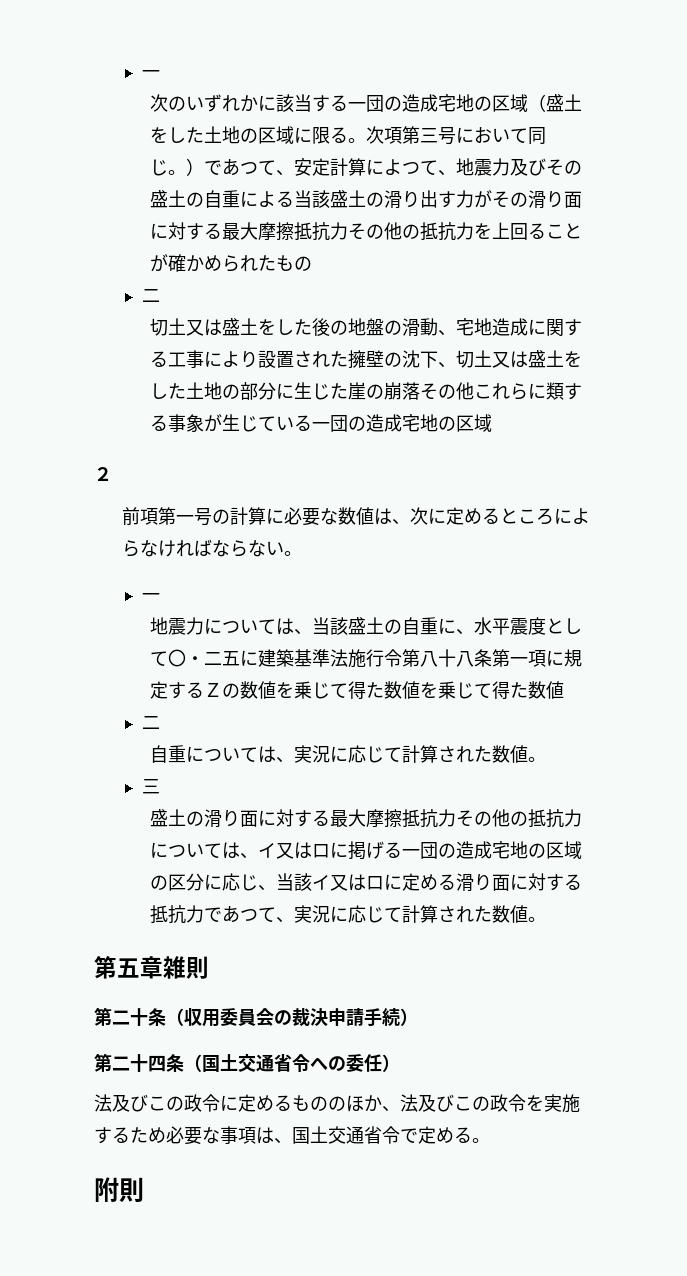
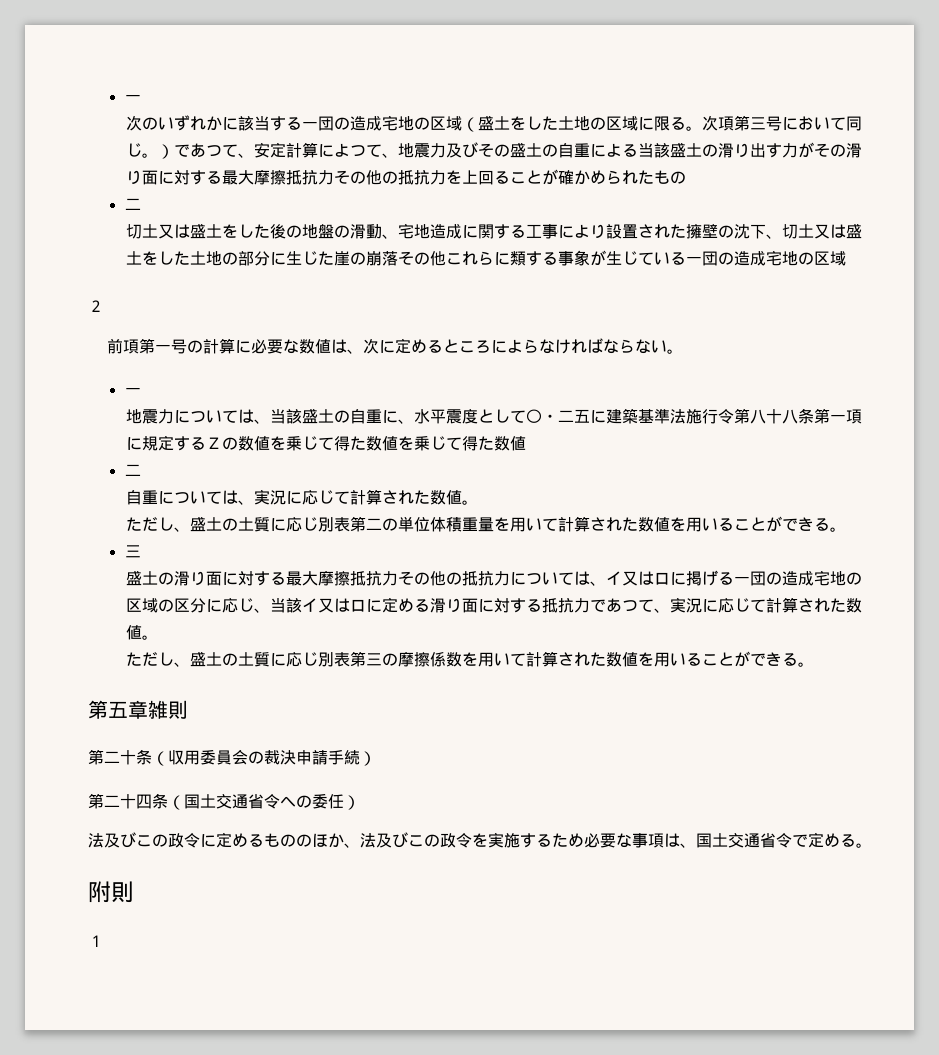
(546, 759) none -> [126,516,847,532] // ただし、盛土の土質に応じ別表第二の単位体積重量を用いて計算された数値を用いることができる。
(546, 919) none -> [126,651,815,667] // ただし、盛土の土質に応じ別表第三の摩擦係数を用いて計算された数値を用いることができる。
(144, 1190) none -> [88,935,104,947] // １

